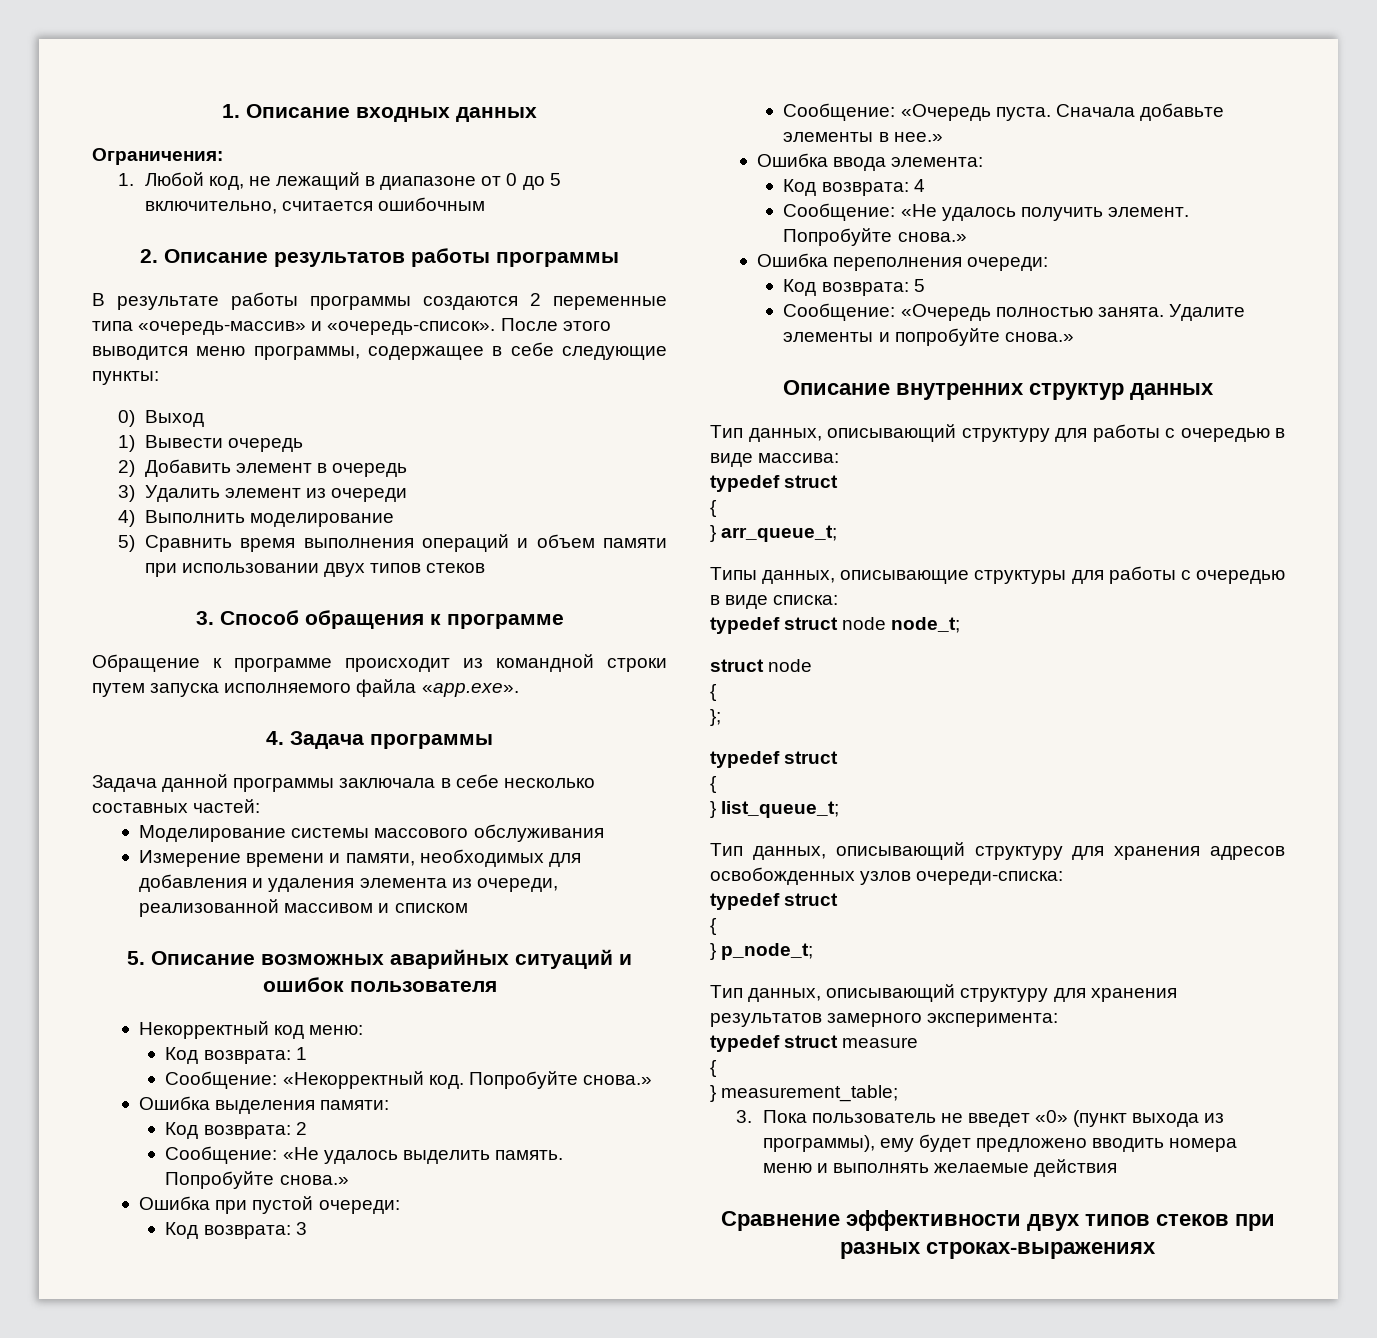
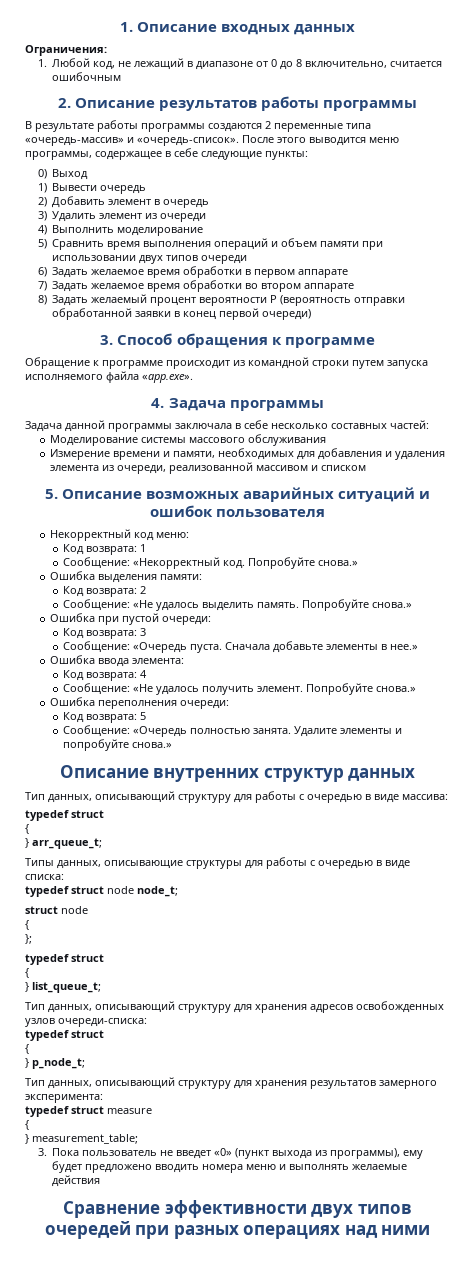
[549,173,561,186] 5 -> [296,59,303,67] 8
[426,563,486,573] стеков -> [201,255,248,264] [37,266,349,278] [37,280,355,292] [37,294,406,306] [52,308,312,320] очереди // 6) Задать желаемое время обработки в первом аппарате // 7) Задать желаемое время обработки во втором аппарате // 8) Задать желаемый процент вероятности P (вероятность отправки обработанной заявки в конец первой очереди)
[1155,1214,1229,1226] стеков -> [44,1221,131,1239] очередей
[926,1242,1156,1259] строках-выражениях -> [243,1225,431,1239] операциях над ними

